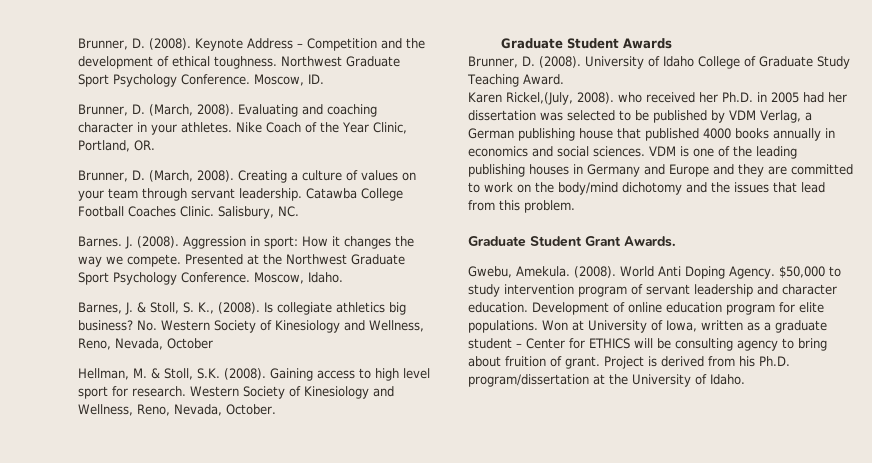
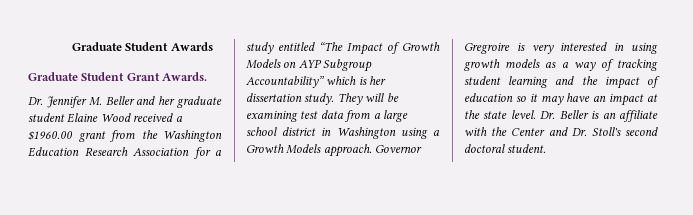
[77,38,425,51] [77,56,400,69] [77,74,324,87] [77,104,377,117] [77,122,407,135] [77,140,155,152] [77,170,416,183] [77,188,403,201] [77,206,299,219] [77,236,414,249] [77,254,405,267] [77,272,343,285] [77,302,406,315] [77,320,424,333] [77,338,213,350] [77,368,430,381] [77,386,394,399] [77,404,276,416] [500,38,672,49] [468,56,850,69] [467,74,564,87] [468,92,847,105] [468,110,812,123] [468,128,835,141] [468,146,797,159] [468,164,853,177] [468,182,825,195] [468,200,575,213] [468,236,676,247] [468,266,841,279] [468,284,837,297] [468,302,824,315] [468,320,827,333] [468,338,827,351] [468,356,790,369] [468,374,745,387] Brunner, D. (2008). Keynote Address – Competition and the development of ethical toughness. Northwest Graduate Sport Psychology Conference. Moscow, ID. // Brunner, D. (March, 2008). Evaluating and coaching character in your athletes. Nike Coach of the Year Clinic, Portland, OR. // Brunner, D. (March, 2008). Creating a culture of values on your team through servant leadership. Catawba College Football Coaches Clinic. Salisbury, NC. // Barnes. J. (2008). Aggression in sport: How it changes the way we compete. Presented at the Northwest Graduate Sport Psychology Conference. Moscow, Idaho. // Barnes, J. & Stoll, S. K., (2008). Is collegiate athletics big business? No. Western Society of Kinesiology and Wellness, Reno, Nevada, October // Hellman, M. & Stoll, S.K. (2008). Gaining access to high level sport for research. Western Society of Kinesiology and Wellness, Reno, Nevada, October. // Graduate Student Awards // Brunner, D. (2008). University of Idaho College of Graduate Study Teaching Award. // Karen Rickel,(July, 2008). who received her Ph.D. in 2005 had her dissertation was selected to be published by VDM Verlag, a German publishing house that published 4000 books annually in economics and social sciences. VDM is one of the leading publishing houses in Germany and Europe and they are committed to work on the body/mind dichotomy and the issues that lead from this problem. // Graduate Student Grant Awards. // Gwebu, Amekula. (2008). World Anti Doping Agency. $50,000 to study intervention program of servant leadership and character education. Development of online education program for elite populations. Won at University of Iowa, written as a graduate student – Center for ETHICS will be consulting agency to bring about fruition of grant. Project is derived from his Ph.D. program/dissertation at the University of Idaho. -> [71,42,213,51] [28,72,208,81] [28,96,222,108] [28,113,183,123] [28,130,222,142] [28,147,222,159] [246,42,440,55] [246,59,373,72] [246,76,387,88] [246,93,399,105] [246,110,408,122] [246,127,440,139] [246,144,423,157] [464,42,658,54] [464,59,658,71] [464,76,660,89] [464,93,658,106] [464,110,658,122] [464,127,658,136] [464,144,547,153] Graduate Student Awards // Graduate Student Grant Awards. // Dr. Jennifer M. Beller and her graduate student Elaine Wood received a $1960.00 grant from the Washington Education Research Association for a study entitled “The Impact of Growth Models on AYP Subgroup Accountability” which is her dissertation study. They will be examining test data from a large school district in Washington using a Growth Models approach. Governor Gregroire is very interested in using growth models as a way of tracking student learning and the impact of education so it may have an impact at the state level. Dr. Beller is an affiliate with the Center and Dr. Stoll's second doctoral student.

